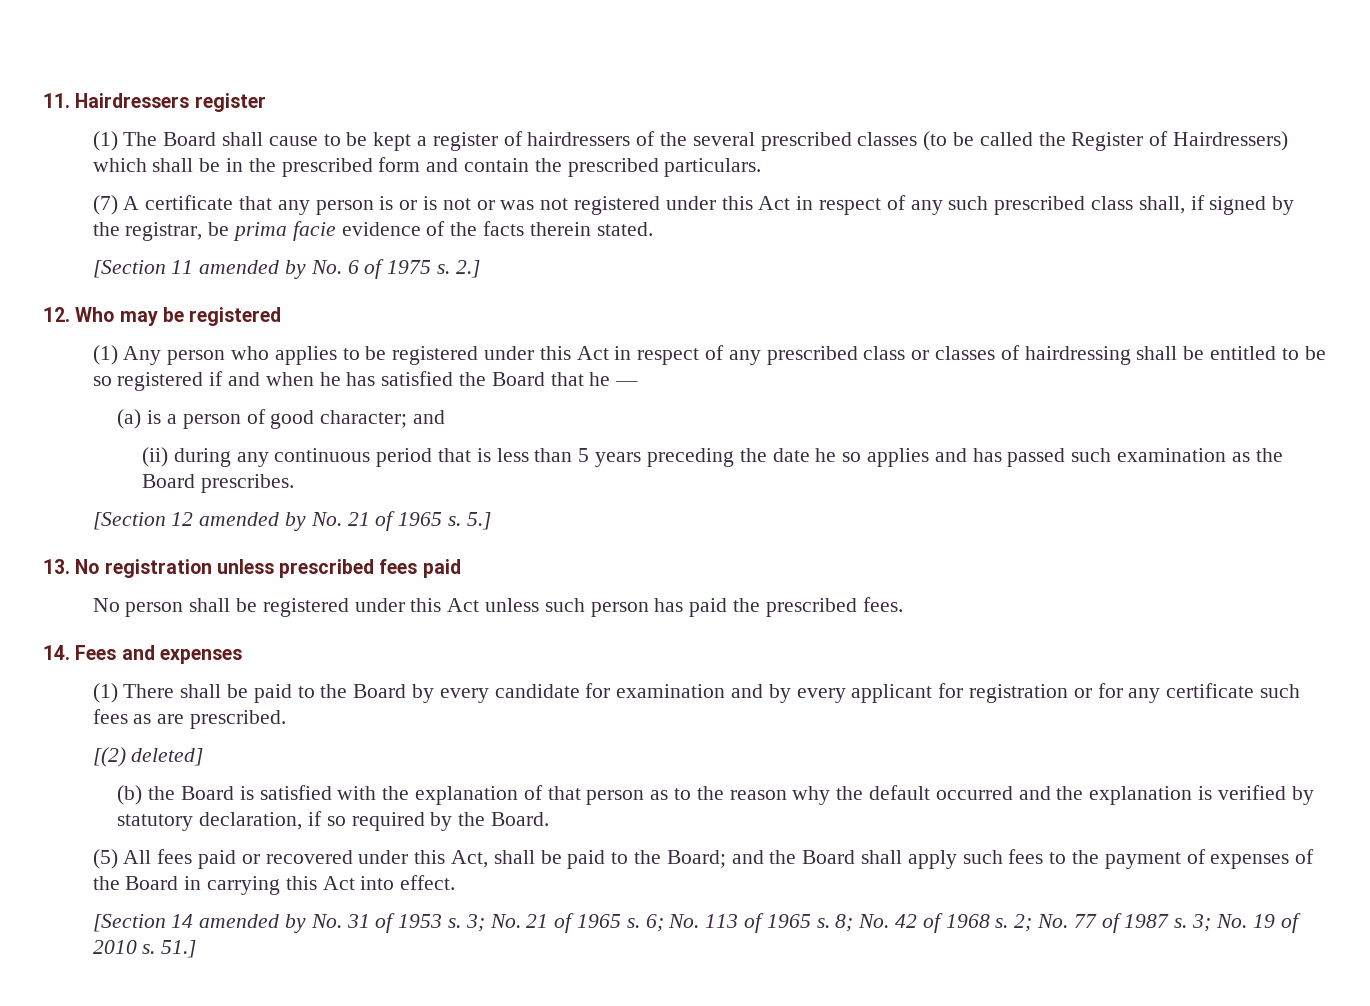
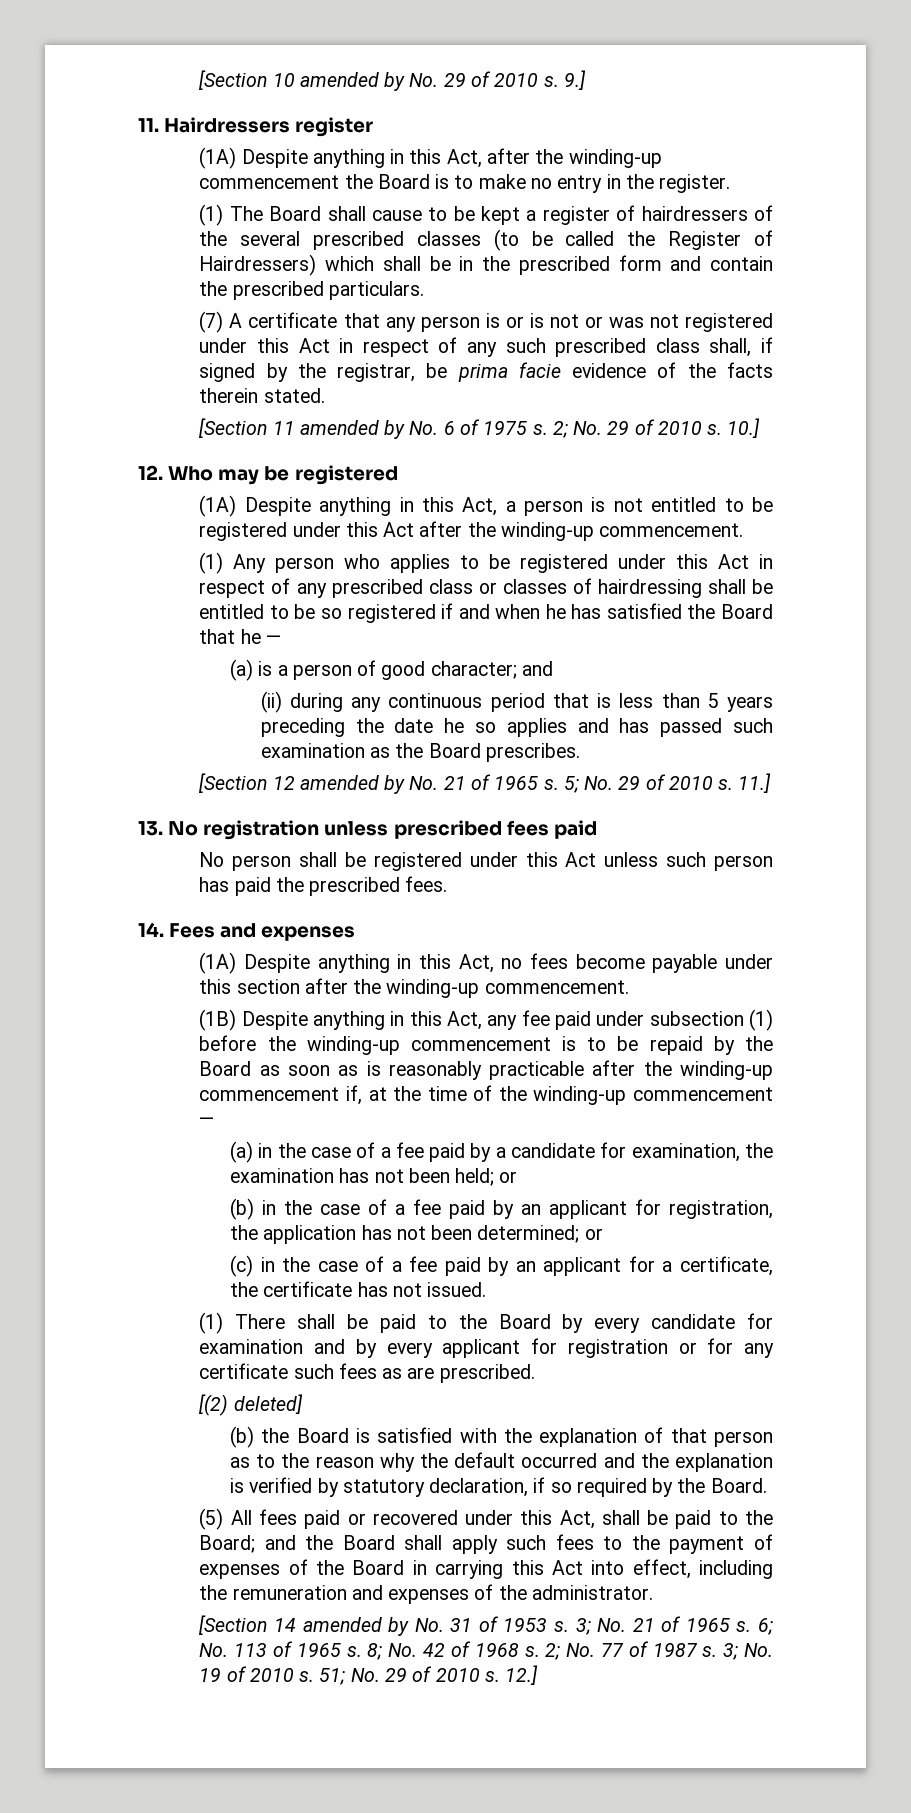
[43,93,266,112] 11. Hairdressers register -> [198,70,586,91] [138,117,374,137] [199,147,662,169] [199,174,731,193] [Section 10 amended by No. 29 of 2010 s. 9.] // 11. Hairdressers register // (1A) Despite anything in this Act, after the winding-up commencement the Board is to make no entry in the register.
[455,260,480,278] 2.] -> [552,418,761,438] 2; No. 29 of 2010 s. 10.]
(282, 316) none -> [199,495,773,517] [199,521,744,541] // (1A) Despite anything in this Act, a person is not entitled to be registered under this Act after the winding-up commencement.
[466,512,491,530] 5.] -> [563,773,772,793] 5; No. 29 of 2010 s. 11.]
(242, 656) none -> [199,952,773,974] [199,978,629,998] [199,1009,774,1031] [199,1035,773,1055] [199,1060,773,1080] [199,1085,773,1105] [199,1117,215,1126] [230,1141,773,1163] [230,1168,518,1186] [230,1198,773,1220] [230,1225,603,1244] [230,1255,773,1277] [230,1281,487,1297] // (1A) Despite anything in this Act, no fees become payable under this section after the winding-up commencement. // (1B) Despite anything in this Act, any fee paid under subsection (1) before the winding-up commencement is to be repaid by the Board as soon as is reasonably practicable after the winding-up commencement if, at the time of the winding-up commencement — // (a) in the case of a fee paid by a candidate for examination, the examination has not been held; or // (b) in the case of a fee paid by an applicant for registration, the application has not been determined; or // (c) in the case of a fee paid by an applicant for a certificate, the certificate has not issued.
[400,875,456,890] effect. -> [632,1559,773,1579] [199,1584,653,1604] effect, including the remuneration and expenses of the administrator.
[161,940,197,958] 51.] -> [319,1665,539,1685] 51; No. 29 of 2010 s. 12.]

